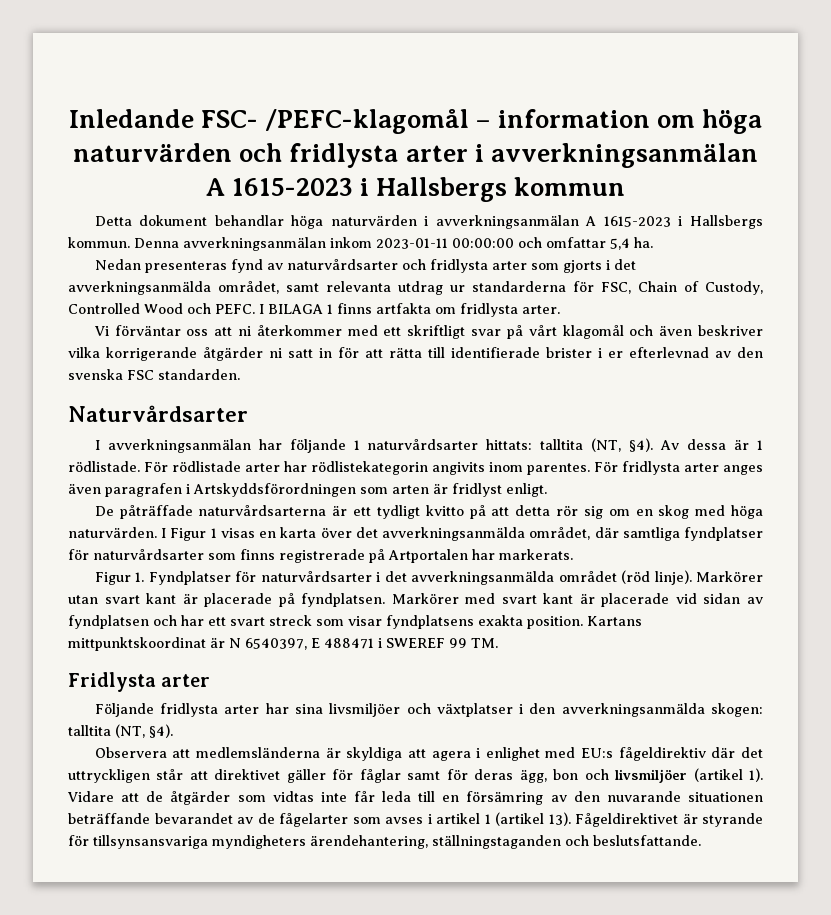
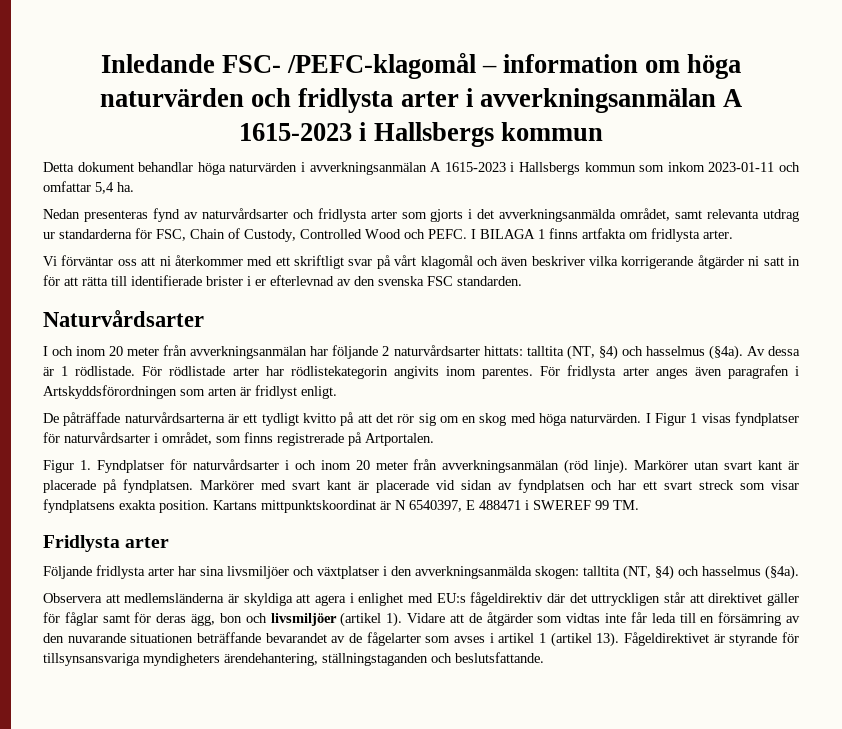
[68,237,326,251] kommun. Denna avverkningsanmälan -> [584,162,665,172] kommun som
[452,238,514,248] 00:00:00 -> (775, 167) none
(100, 445) none -> [52,345,188,356] och inom 20 meter från
[353,440,360,450] 1 -> [382,346,390,356] 2
[629,438,654,452] §4). -> [598,345,743,360] §4) och hasselmus (§4a).
[515,505,551,516] detta -> [375,413,393,423] det
[259,527,680,541] en karta över det avverkningsanmälda området, där samtliga -> (731, 418) none
(204, 554) none -> [154,432,212,445] i området,
[388,549,573,563] Artportalen har markerats. -> [365,433,434,446] Artportalen.
[384,571,617,585] det avverkningsanmälda området -> [294,459,560,473] och inom 20 meter från avverkningsanmälan
[149,724,173,738] §4). -> [655,565,799,580] §4) och hasselmus (§4a).

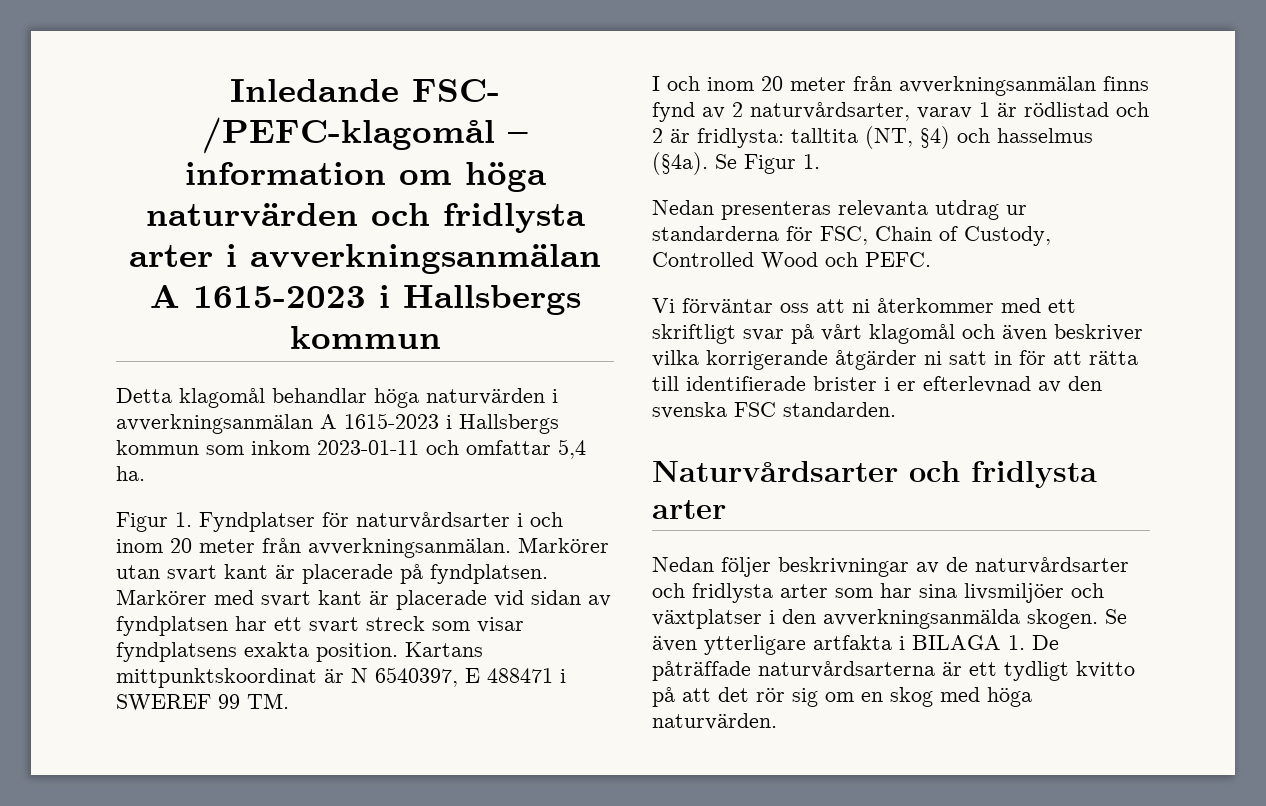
[77,162,134,172] dokument -> [179,388,265,408] klagomål
[43,208,703,222] Nedan presenteras fynd av naturvårdsarter och fridlysta arter som gjorts i det avverkningsanmälda området, samt -> [116,512,563,532] [116,537,609,558] [116,564,548,584] [116,589,611,610] [116,616,524,636] [116,642,483,662] [116,667,566,688] [116,693,289,711] [652,76,1149,96] [652,102,1149,122] [652,126,1093,149] [652,152,820,175] [652,200,831,220] Figur 1. Fyndplatser för naturvårdsarter i och inom 20 meter från avverkningsanmälan. Markörer utan svart kant är placerade på fyndplatsen. Markörer med svart kant är placerade vid sidan av fyndplatsen har ett svart streck som visar fyndplatsens exakta position. Kartans mittpunktskoordinat är N 6540397, E 488471 i SWEREF 99 TM. // I och inom 20 meter från avverkningsanmälan finns fynd av 2 naturvårdsarter, varav 1 är rödlistad och 2 är fridlysta: talltita (NT, §4) och hasselmus (§4a). Se Figur 1. // Nedan presenteras
[471,228,733,242] I BILAGA 1 finns artfakta om fridlysta arter. -> (931, 259) none
[43,345,801,360] [43,365,800,379] [43,385,337,399] // I och inom 20 meter från avverkningsanmälan har följande 2 naturvårdsarter hittats: talltita (NT, §4) och hasselmus (§4a). Av dessa är 1 rödlistade. För rödlistade arter har rödlistekategorin angivits inom parentes. För fridlysta arter anges även paragrafen i Artskyddsförordningen som arten är fridlyst enligt. // -> [909,461,1097,488] [652,500,726,519] [652,557,1129,577] [652,583,1104,603] [652,609,1127,629] [652,635,1025,655] och fridlysta arter // Nedan följer beskrivningar av de naturvårdsarter och fridlysta arter som har sina livsmiljöer och växtplatser i den avverkningsanmälda skogen. Se även ytterligare artfakta i BILAGA 1.
[645,412,800,426] [43,432,434,446] [43,459,800,474] [43,479,799,493] [43,499,639,513] [43,535,170,552] [43,565,799,580] [43,592,799,606] [43,612,801,627] [43,632,799,647] [43,652,544,666] I Figur 1 visas fyndplatser för naturvårdsarter i området, som finns registrerade på Artportalen. // Figur 1. Fyndplatser för naturvårdsarter i och inom 20 meter från avverkningsanmälan (röd linje). Markörer utan svart kant är placerade på fyndplatsen. Markörer med svart kant är placerade vid sidan av fyndplatsen och har ett svart streck som visar fyndplatsens exakta position. Kartans mittpunktskoordinat är N 6540397, E 488471 i SWEREF 99 TM. // Fridlysta arter // Följande fridlysta arter har sina livsmiljöer och växtplatser i den avverkningsanmälda skogen: talltita (NT, §4) och hasselmus (§4a). // Observera att medlemsländerna är skyldiga att agera i enlighet med EU:s fågeldirektiv där det uttryckligen står att direktivet gäller för fåglar samt för deras ägg, bon och livsmiljöer (artikel 1). Vidare att de åtgärder som vidtas inte får leda till en försämring av den nuvarande situationen beträffande bevarandet av de fågelarter som avses i artikel 1 (artikel 13). Fågeldirektivet är styrande för tillsynsansvariga myndigheters ärendehantering, ställningstaganden och beslutsfattande. -> (777, 721) none

